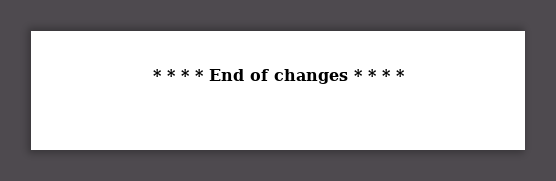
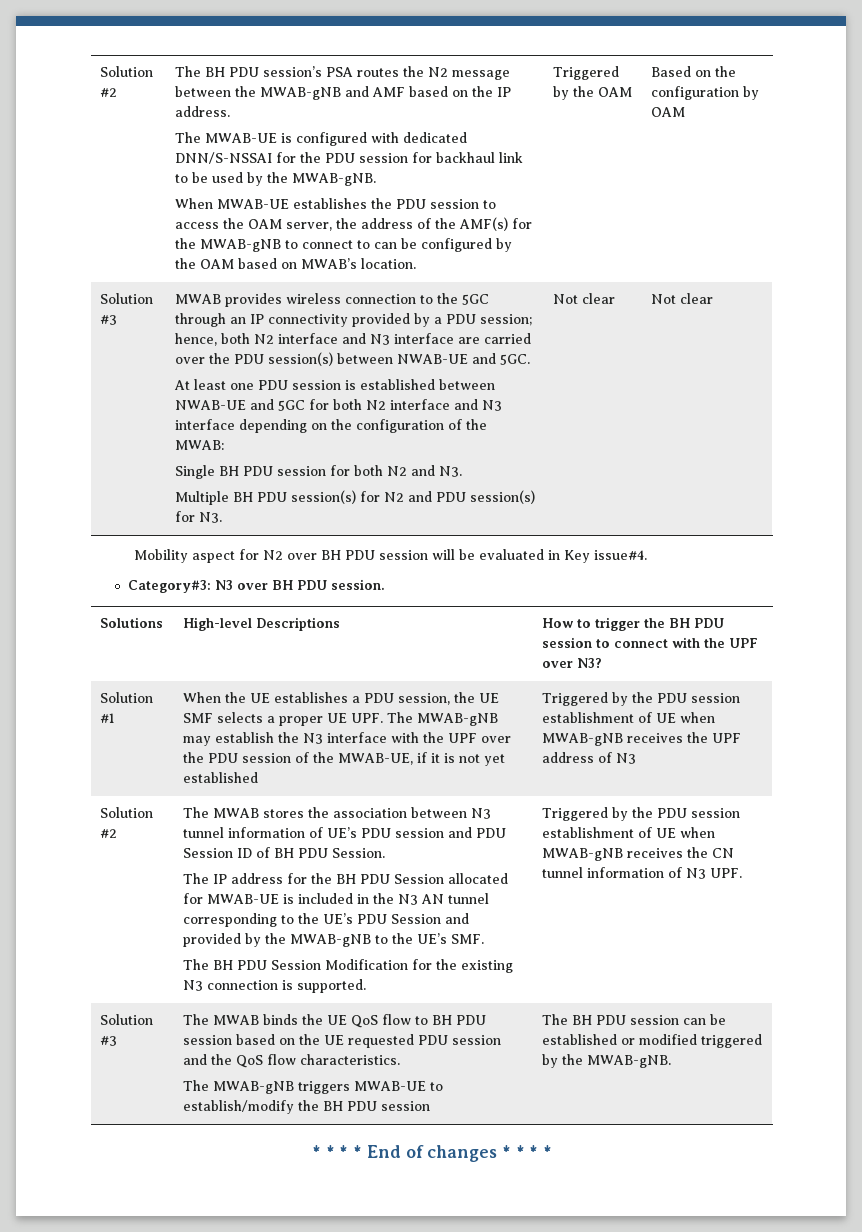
(152, 75) none -> [100,66,154,77] [100,88,118,97] [175,66,511,80] [175,86,512,100] [175,106,231,117] [175,132,468,146] [175,152,524,164] [175,172,377,186] [175,198,497,209] [175,217,533,231] [175,238,513,252] [175,258,417,269] [553,66,620,80] [553,86,633,100] [651,66,737,77] [651,86,760,100] [651,107,686,117] [100,293,154,304] [100,315,118,325] [175,293,490,307] [175,313,533,327] [175,333,532,346] [175,352,531,366] [174,379,496,390] [175,399,503,411] [175,419,488,433] [175,440,225,450] [175,465,463,479] [175,490,536,505] [175,511,223,523] [553,293,616,304] [651,293,714,304] [134,549,648,563] [128,579,386,593] [100,617,164,628] [183,617,341,631] [542,617,725,631] [542,637,759,648] [542,658,603,668] [100,692,154,703] [100,713,116,723] [183,692,500,705] [183,712,499,726] [183,732,512,746] [183,752,506,766] [183,772,259,783] [542,692,741,706] [542,712,716,723] [542,732,742,746] [542,752,637,764] [100,807,154,818] [100,829,118,838] [183,807,492,819] [183,827,507,838] [183,847,386,858] [183,873,509,884] [183,893,490,905] [183,913,470,927] [183,933,485,947] [183,959,514,973] [183,979,367,993] [542,807,741,821] [542,827,716,838] [542,847,735,861] [542,867,743,879] [100,1014,154,1025] [100,1036,118,1046] [183,1014,487,1028] [183,1034,502,1048] [183,1054,401,1068] [183,1080,444,1094] [183,1100,431,1114] [542,1014,727,1025] [542,1034,763,1048] [542,1054,672,1068] Solution #2 | The BH PDU session’s PSA routes the N2 message between the MWAB-gNB and AMF based on the IP address. // The MWAB-UE is configured with dedicated DNN/S-NSSAI for the PDU session for backhaul link to be used by the MWAB-gNB. // When MWAB-UE establishes the PDU session to access the OAM server, the address of the AMF(s) for the MWAB-gNB to connect to can be configured by the OAM based on MWAB’s location. | Triggered by the OAM | Based on the configuration by OAM // Solution #3 | MWAB provides wireless connection to the 5GC through an IP connectivity provided by a PDU session; hence, both N2 interface and N3 interface are carried over the PDU session(s) between NWAB-UE and 5GC. // At least one PDU session is established between NWAB-UE and 5GC for both N2 interface and N3 interface depending on the configuration of the MWAB: // Single BH PDU session for both N2 and N3. // Multiple BH PDU session(s) for N2 and PDU session(s) for N3. | Not clear | Not clear // Mobility aspect for N2 over BH PDU session will be evaluated in Key issue#4. // Category#3: N3 over BH PDU session. // Solutions | High-level Descriptions | How to trigger the BH PDU session to connect with the UPF over N3? // Solution #1 | When the UE establishes a PDU session, the UE SMF selects a proper UE UPF. The MWAB-gNB may establish the N3 interface with the UPF over the PDU session of the MWAB-UE, if it is not yet established | Triggered by the PDU session establishment of UE when MWAB-gNB receives the UPF address of N3 // Solution #2 | The MWAB stores the association between N3 tunnel information of UE’s PDU session and PDU Session ID of BH PDU Session. // The IP address for the BH PDU Session allocated for MWAB-UE is included in the N3 AN tunnel corresponding to the UE’s PDU Session and provided by the MWAB-gNB to the UE’s SMF. // The BH PDU Session Modification for the existing N3 connection is supported. | Triggered by the PDU session establishment of UE when MWAB-gNB receives the CN tunnel information of N3 UPF. // Solution #3 | The MWAB binds the UE QoS flow to BH PDU session based on the UE requested PDU session and the QoS flow characteristics. // The MWAB-gNB triggers MWAB-UE to establish/modify the BH PDU session | The BH PDU session can be established or modified triggered by the MWAB-gNB. //

